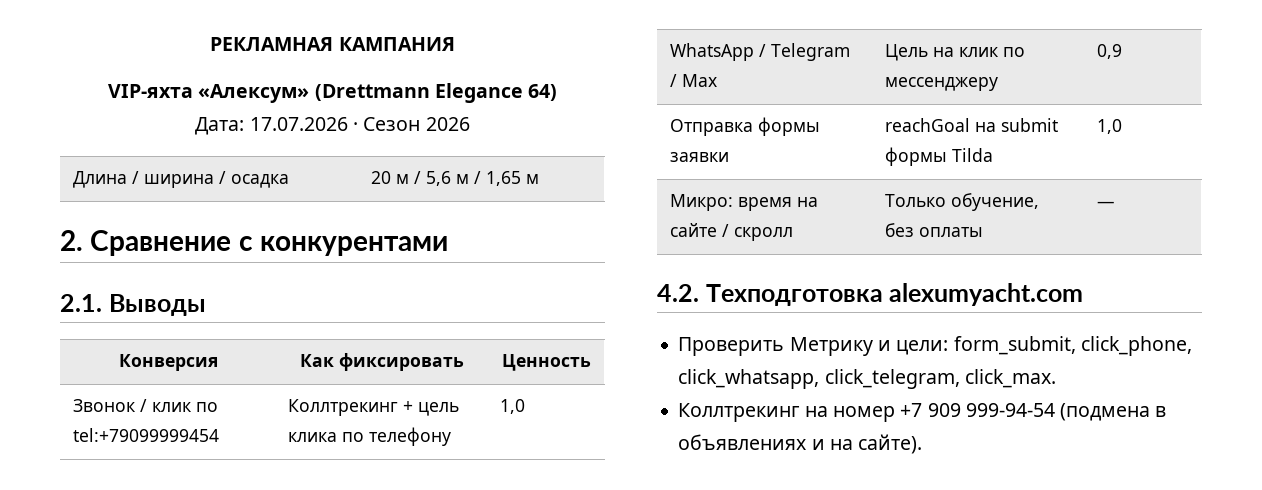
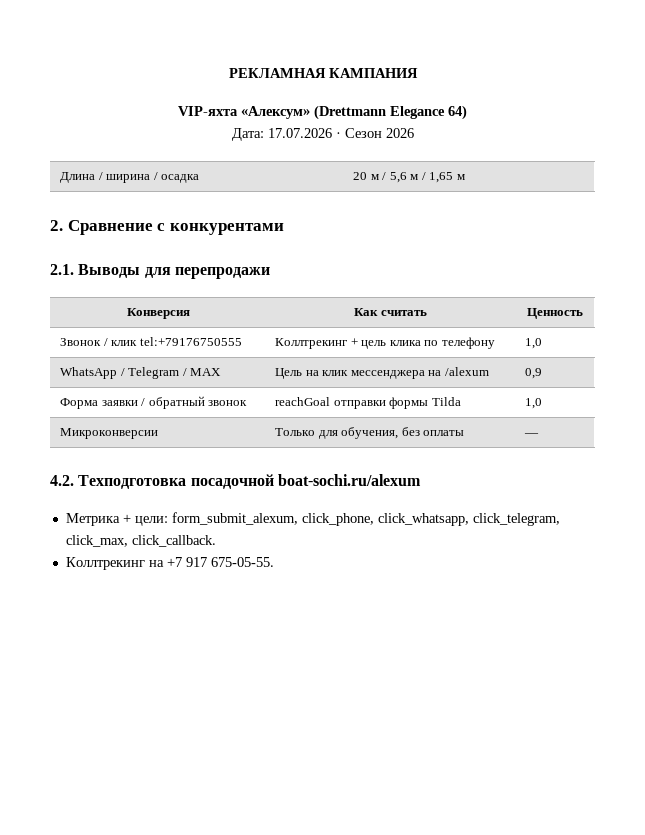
(206, 305) none -> [144,267,270,279] для перепродажи
[338,353,464,371] фиксировать -> [380,310,427,316] считать
[196,402,219,412] [73,428,220,442] по tel:+79099999454 -> [139,337,242,346] tel:+79176750555
[682,74,718,87] Max -> [190,368,222,376] MAX
[1003,47,1026,57] [885,77,999,91] по мессенджеру -> [350,367,489,379] мессенджера на /alexum
[670,117,821,136] Отправка формы -> [60,398,99,409] Форма
(730, 157) none -> [141,396,248,409] / обратный звонок
[975,118,1059,132] на submit -> [333,400,386,409] отправки
[670,194,819,211] [670,223,794,241] Микро: время на сайте / скролл -> [60,428,159,439] Микроконверсии
[951,193,1040,211] обучение, -> [318,427,399,439] для обучения,
[889,283,1084,306] [678,336,1076,356] alexumyacht.com // Проверить Метрику и цели: form_submit, -> [190,474,421,489] [65,512,298,526] посадочной boat-sochi.ru/alexum // Метрика + цели: form_submit_alexum,
[964,369,1056,388] click_max. -> [65,535,216,547] click_max, click_callback.
[832,403,1167,422] [678,434,923,454] номер +7 909 999-94-54 (подмена в объявлениях и на сайте). -> [166,557,274,567] +7 917 675-05-55.

